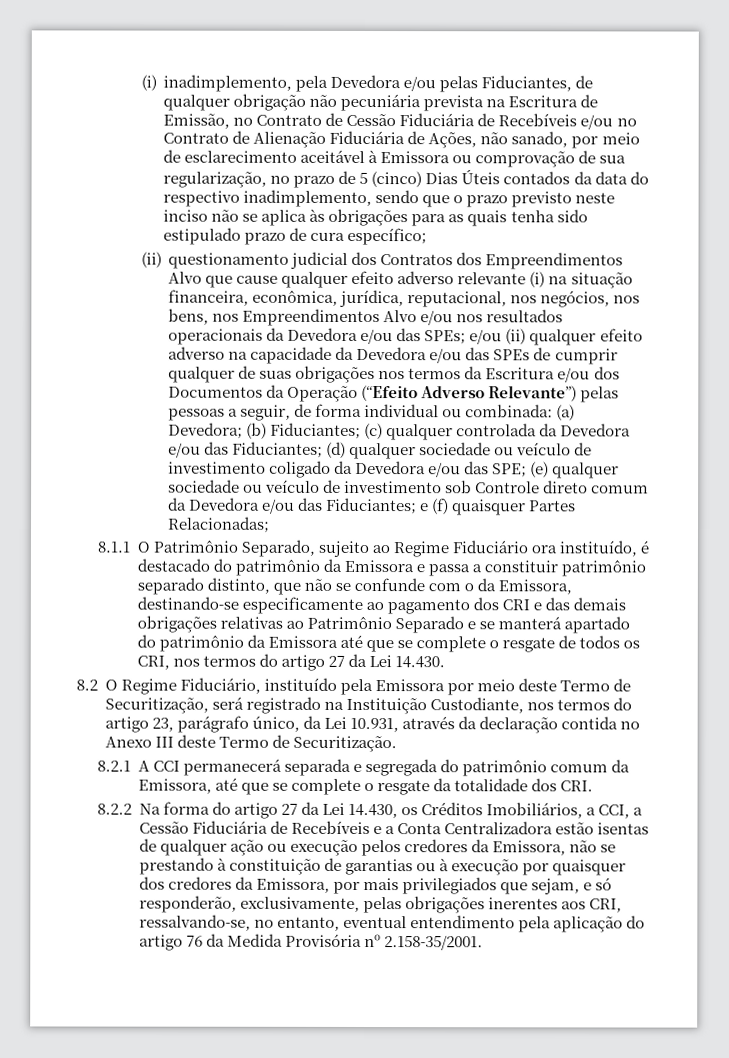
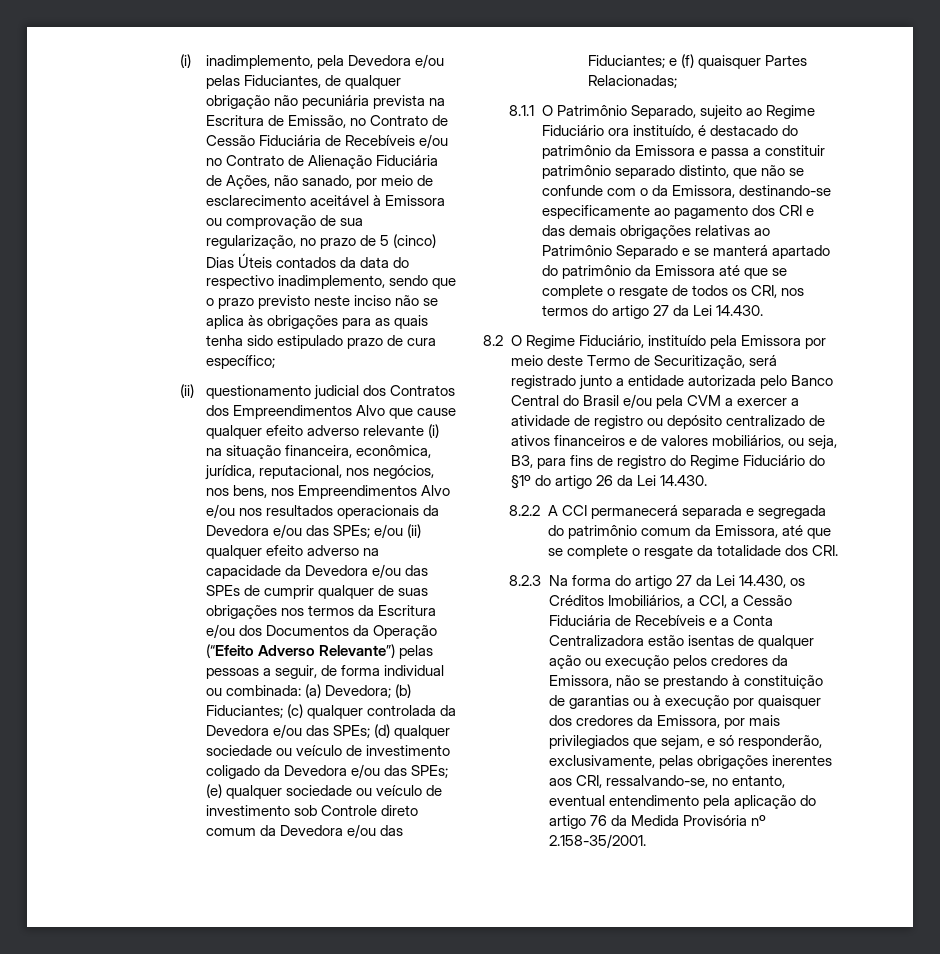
[232,441,324,458] Fiduciantes; -> [332,725,370,738] SPEs;
[492,463,528,478] SPE; -> [411,765,449,778] SPEs;
[323,697,632,715] [104,715,641,734] [104,734,397,753] [97,760,132,772] na Instituição Custodiante, nos termos do artigo 23, parágrafo único, da Lei 10.931, através da declaração contida no Anexo III deste Termo de Securitização. // 8.2.1 -> [578,375,833,390] [510,394,799,409] [510,415,825,429] [510,435,837,450] [510,455,825,469] [510,474,707,489] [509,505,541,516] junto a entidade autorizada pelo Banco Central do Brasil e/ou pela CVM a exercer a atividade de registro ou depósito centralizado de ativos financeiros e de valores mobiliários, ou seja, B3, para fins de registro do Regime Fiduciário do §1º do artigo 26 da Lei 14.430. // 8.2.2
[97,803,133,815] 8.2.2 -> [509,575,542,586] 8.2.3

